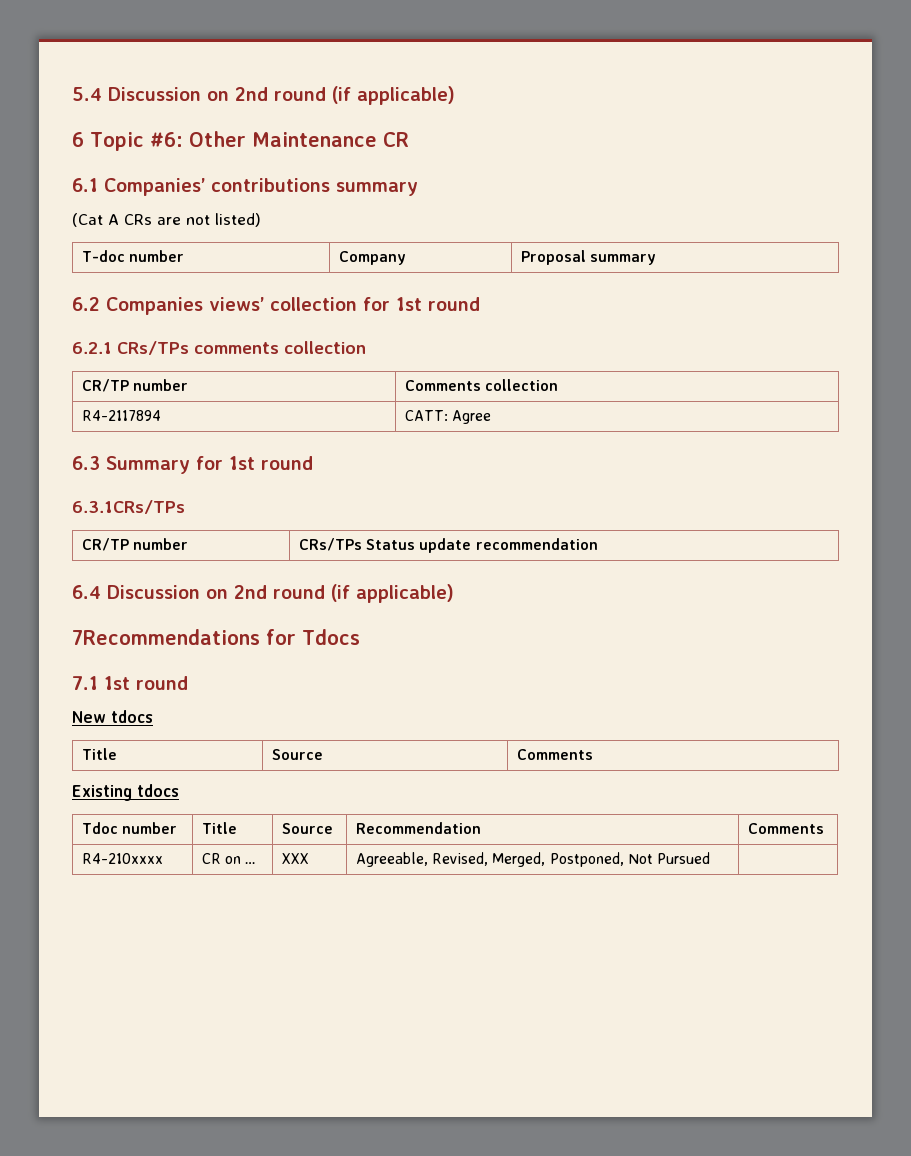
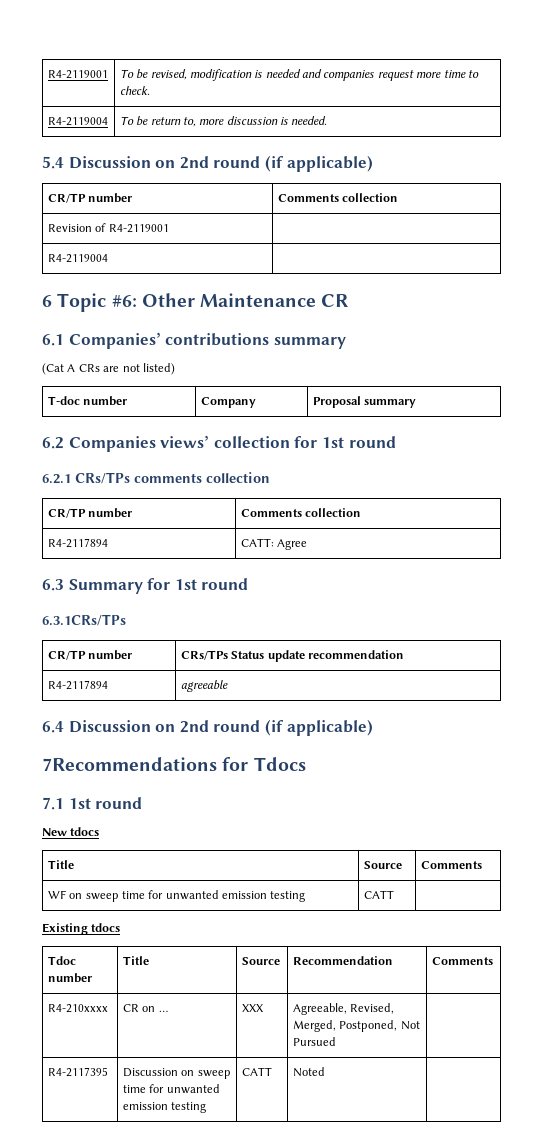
(72, 94) none -> [47,70,108,79] [119,69,479,81] [119,86,150,95] [47,117,108,126] [119,116,328,127] R4-2119001 | To be revised, modification is needed and companies request more time to check. // R4-2119004 | To be return to, more discussion is needed. //
(455, 95) none -> [47,193,133,203] [277,193,399,202] [47,223,169,233] [47,254,108,263] // CR/TP number | Comments collection // Revision of R4-2119001 | // R4-2119004 |
(598, 544) none -> [47,680,108,690] [180,680,228,692] // R4-2117894 | agreeable
(593, 754) none -> [47,890,306,902] [363,890,394,899] // WF on sweep time for unwanted emission testing | CATT |
(710, 858) none -> [47,1067,108,1077] [122,1068,231,1079] [122,1084,220,1094] [122,1102,207,1113] [241,1067,272,1076] [292,1067,325,1077] // R4-2117395 | Discussion on sweep time for unwanted emission testing | CATT | Noted |

